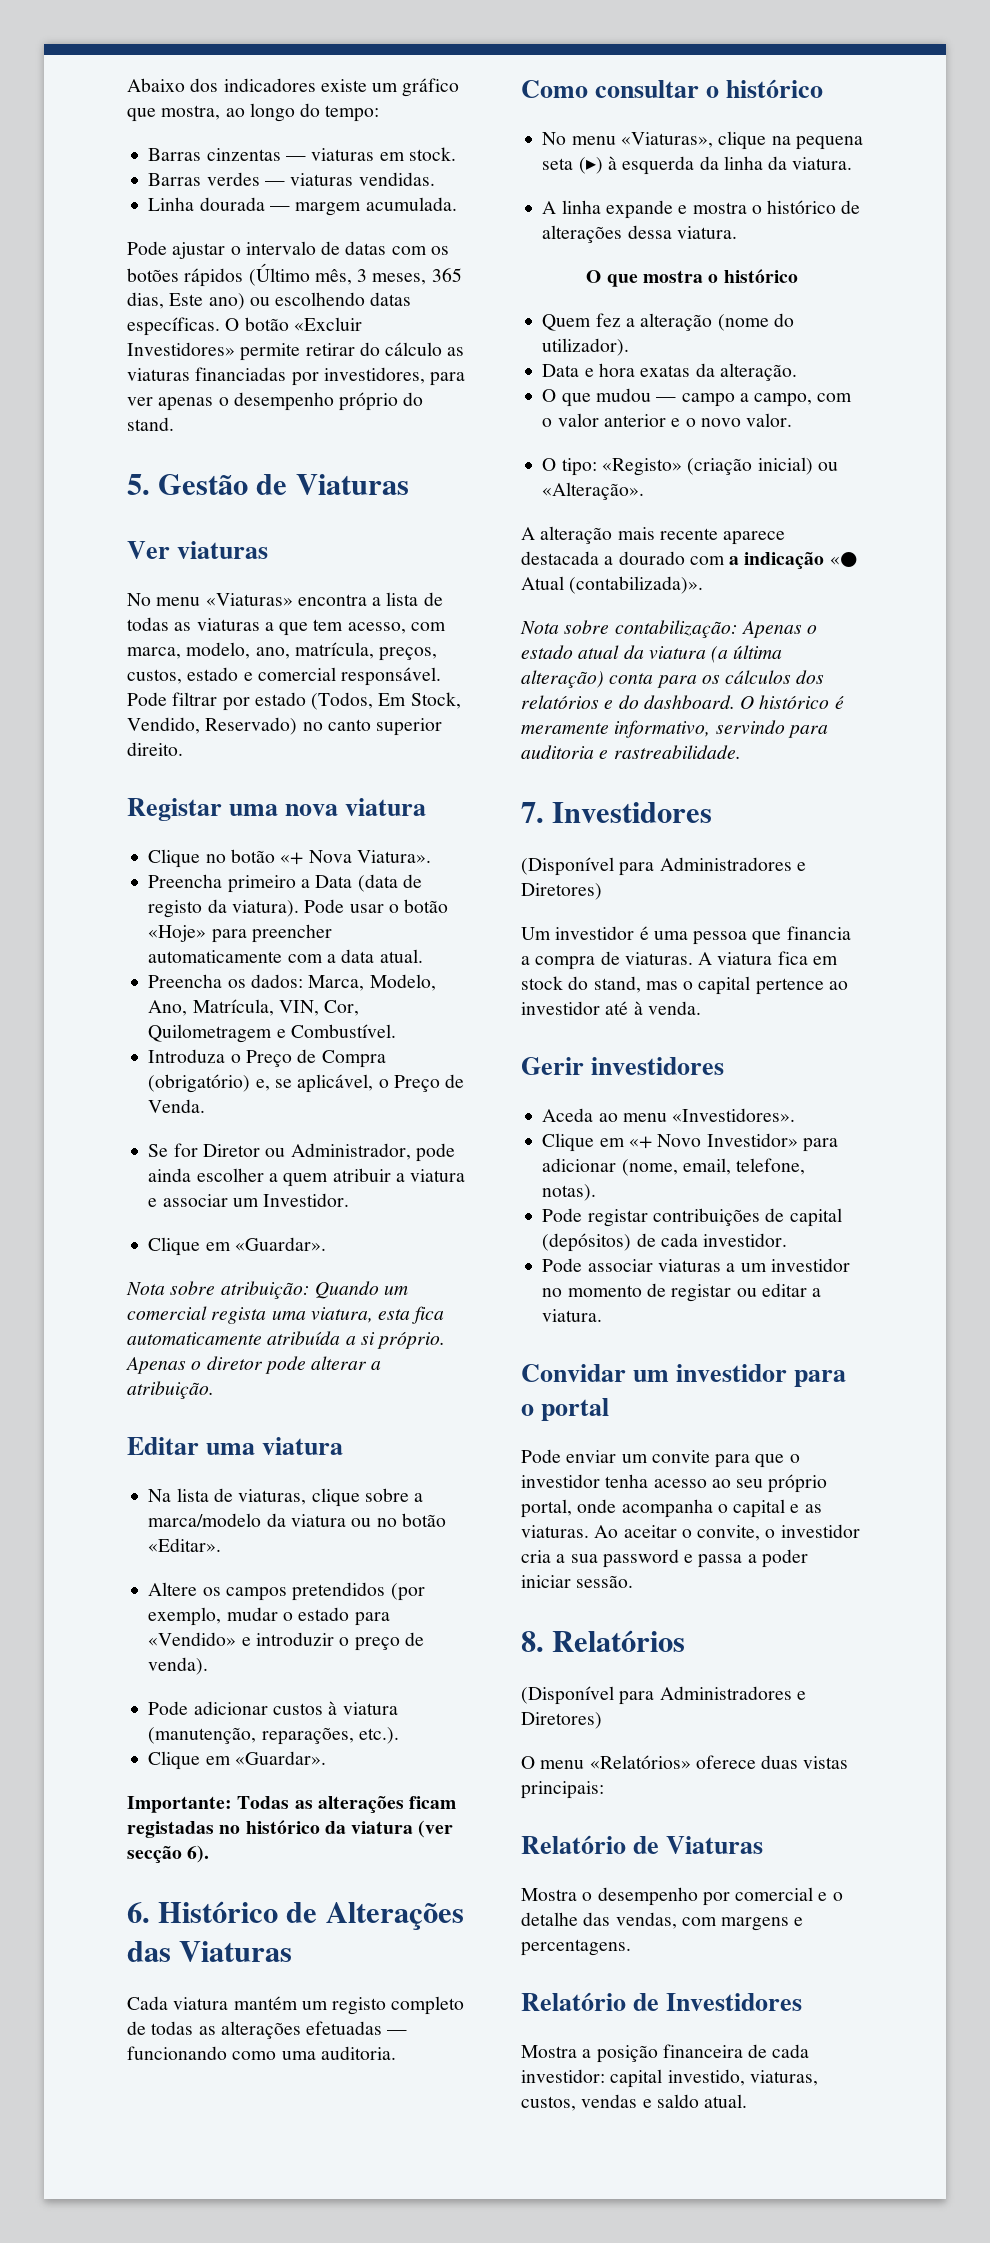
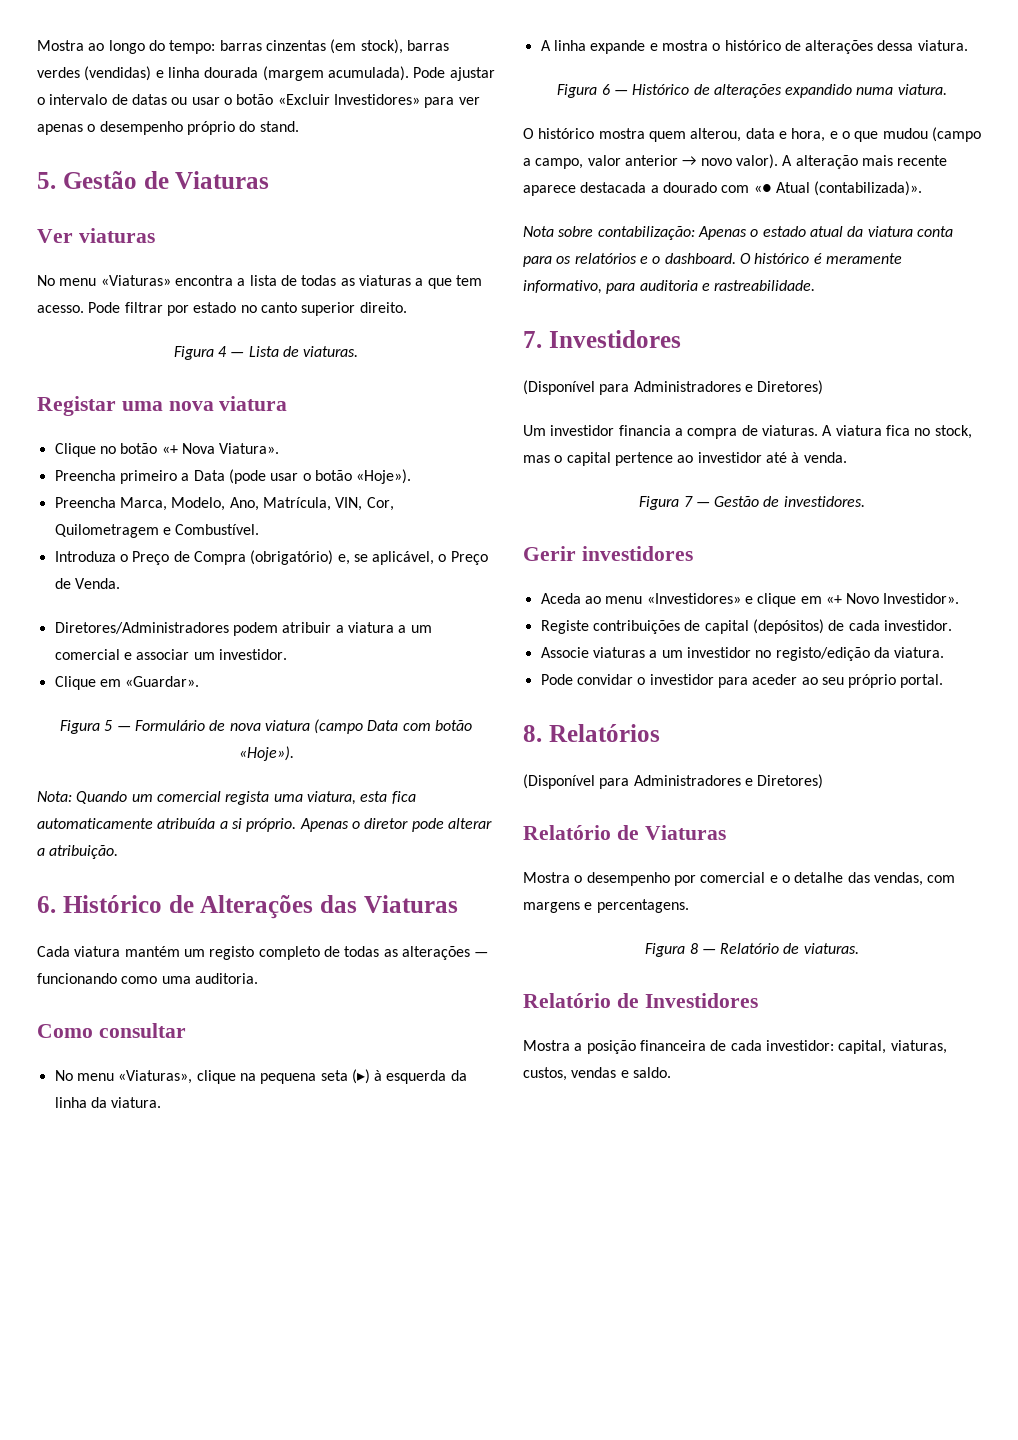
[127,78,460,97] [127,103,380,122] [148,147,456,161] [148,172,435,186] [148,197,457,216] Abaixo dos indicadores existe um gráfico que mostra, ao longo do tempo: // Barras cinzentas — viaturas em stock. // Barras verdes — viaturas vendidas. // Linha dourada — margem acumulada. // -> [37,39,449,54] [37,66,409,81] Mostra ao longo do tempo: barras cinzentas (em stock), barras verdes (vendidas) e linha dourada (margem acumulada).
[391,246,449,255] [127,263,462,287] [127,292,412,310] [127,317,362,336] [127,342,465,361] [127,367,425,386] com os botões rápidos (Último mês, 3 meses, 365 dias, Este ano) ou escolhendo datas específicas. O botão «Excluir Investidores» permite retirar do cálculo as viaturas financiadas por investidores, -> [171,94,420,105] ou usar o botão «Excluir Investidores»
[347,622,446,634] [127,642,438,661] [127,667,442,686] [127,692,461,711] [127,717,443,736] [127,742,183,756] acesso, com marca, modelo, ano, matrícula, preços, custos, estado e comercial responsável. Pode filtrar por estado (Todos, Em Stock, Vendido, Reservado) no canto superior direito. -> [37,302,407,316] [173,346,359,360] acesso. Pode filtrar por estado no canto superior direito. // Figura 4 — Lista de viaturas.
[357,874,422,892] [148,899,449,918] [148,924,332,943] [148,949,423,963] [148,974,303,988] (data de registo da viatura). Pode usar o botão «Hoje» para preencher automaticamente com a data atual. // Preencha os dados: -> [228,469,412,484] [54,497,116,508] (pode usar o botão «Hoje»). // Preencha
[148,1143,455,1162] [148,1168,466,1187] Se for Diretor ou Administrador, pode ainda escolher a quem atribuir a viatura -> [54,622,432,636] [54,649,120,660] Diretores/Administradores podem atribuir a viatura a um comercial
[263,1193,350,1207] [148,1237,326,1256] [126,1281,310,1299] Investidor. // Clique em «Guardar». // Nota sobre atribuição: -> [218,649,287,660] [54,676,200,690] [59,719,473,734] [238,746,294,761] [37,791,72,802] investidor. // Clique em «Guardar». // Figura 5 — Formulário de nova viatura (campo Data com botão «Hoje»). // Nota:
[127,1437,344,1455] [148,1488,424,1507] [148,1513,446,1527] [148,1538,222,1552] [148,1582,425,1601] [148,1607,390,1626] [148,1632,424,1651] [148,1657,209,1675] [148,1701,398,1715] [148,1727,399,1745] [148,1751,326,1770] [127,1796,457,1813] [127,1820,454,1838] [127,1845,210,1863] // Editar uma viatura // Na lista de viaturas, clique sobre a marca/modelo da viatura ou no botão «Editar». // Altere os campos pretendidos (por exemplo, mudar o estado para «Vendido» e introduzir o preço de venda). // Pode adicionar custos à viatura (manutenção, reparações, etc.). // Clique em «Guardar». // Importante: Todas as alterações ficam registadas no histórico da viatura (ver secção 6). -> (119, 852) none
[306,2021,383,2035] efetuadas -> (470, 953) none
[706,79,824,98] o histórico -> (186, 1030) none
[586,269,798,287] [542,313,794,331] [542,338,630,356] [542,363,797,381] [542,388,853,407] [542,413,793,427] [542,457,838,476] [542,482,645,500] O que mostra o histórico // Quem fez a alteração (nome do utilizador). // Data e hora exatas da alteração. // O que mudou — campo a campo, com o valor anterior e o novo valor. // O tipo: «Registo» (criação inicial) ou «Alteração». // -> [557,84,947,98] [523,127,981,142] [523,154,778,169] Figura 6 — Histórico de alterações expandido numa viatura. // O histórico mostra quem alterou, data e hora, e o que mudou (campo a campo, valor anterior → novo valor).
[729,552,825,569] a indicação -> (750, 189) none
[711,645,783,663] [521,670,604,688] (a última alteração) -> (913, 231) none
[725,670,825,684] cálculos dos -> (572, 260) none
[618,695,639,709] do -> [652,256,661,264] o
[715,720,785,734] servindo -> (602, 287) none
[639,926,782,945] é uma pessoa que -> (615, 430) none
[812,956,838,965] [521,976,641,993] em stock do stand, -> [914,425,972,439] no stock,
(701, 1008) none -> [639,496,865,510] // Figura 7 — Gestão de investidores.
[672,1108,796,1122] [542,1133,838,1152] [542,1158,806,1176] [542,1184,597,1201] [542,1208,648,1227] «Investidores». // Clique em «+ Novo Investidor» para adicionar (nome, email, telefone, notas). // Pode registar -> [646,593,960,607] [540,620,589,634] «Investidores» e clique em «+ Novo Investidor». // Registe
[542,1258,653,1272] Pode associar -> [540,647,589,658] Associe
[567,1283,822,1302] [542,1309,603,1322] [521,1364,847,1387] [521,1398,610,1421] [521,1449,800,1468] [521,1474,828,1493] [521,1499,822,1518] [521,1524,860,1541] [521,1549,808,1568] [521,1575,634,1588] momento de registar ou editar a viatura. // Convidar um investidor para o portal // Pode enviar um convite para que o investidor tenha acesso ao seu próprio portal, onde acompanha o capital e as viaturas. Ao aceitar o convite, o investidor cria a sua password e passa a poder iniciar sessão. -> [775,647,945,661] [540,674,944,688] registo/edição da viatura. // Pode convidar o investidor para aceder ao seu próprio portal.
[521,1755,849,1769] [521,1781,604,1799] // O menu «Relatórios» oferece duas vistas principais: -> (824, 781) none
(631, 1947) none -> [645,943,859,957] // Figura 8 — Relatório de viaturas.
[610,2069,745,2088] capital investido, -> [838,1040,887,1054] capital,
[656,2094,748,2108] saldo atual. -> [632,1067,671,1078] saldo.

